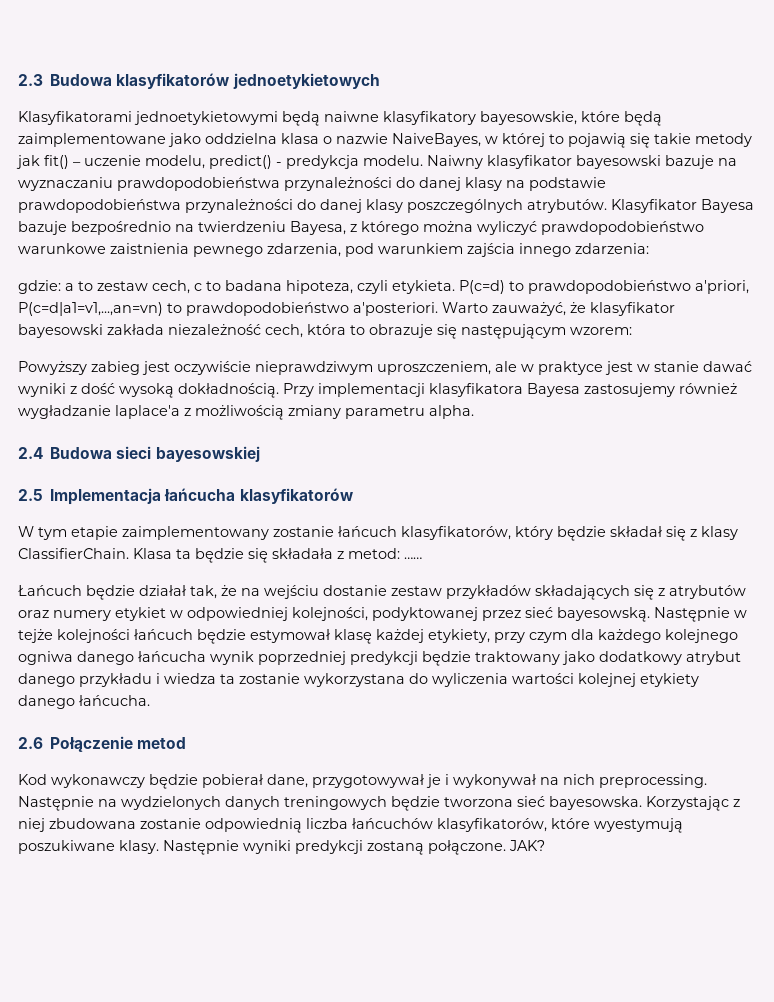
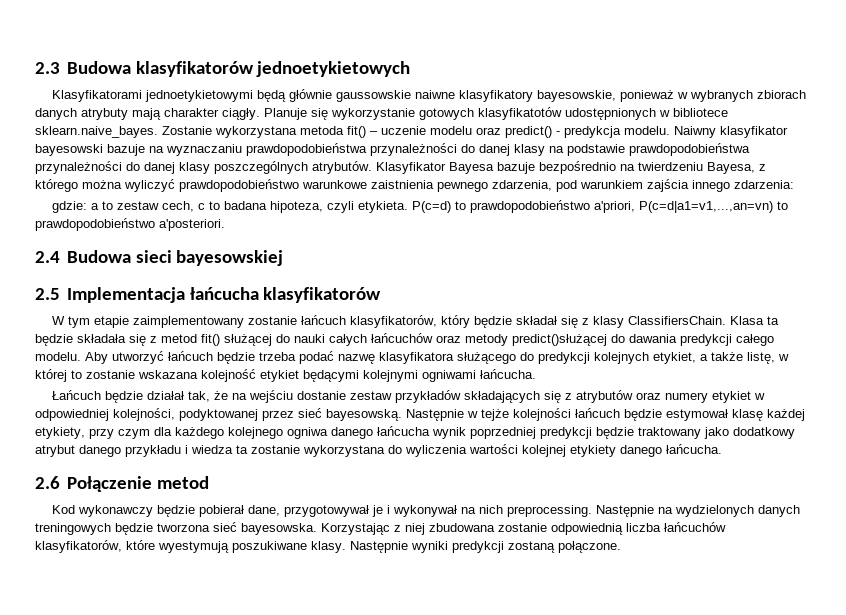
(320, 118) none -> [289,89,412,102] głównie gaussowskie
[581,111,662,126] [18,133,752,148] [16,155,40,169] które będą zaimplementowane jako oddzielna klasa o nazwie NaiveBayes, w której to pojawią się takie metody jak -> [620,90,807,102] [35,107,728,120] [35,126,344,138] ponieważ w wybranych zbiorach danych atrybuty mają charakter ciągły. Planuje się wykorzystanie gotowych klasyfikatotów udostępnionych w bibliotece sklearn.naive_bayes. Zostanie wykorzystana metoda
[145,155,205,169] modelu, -> [430,126,501,135] modelu oraz
[442,302,675,316] [18,324,632,339] [18,361,752,375] [18,383,737,398] [18,405,474,420] Warto zauważyć, że klasyfikator bayesowski zakłada niezależność cech, która to obrazuje się następującym wzorem: // Powyższy zabieg jest oczywiście nieprawdziwym uproszczeniem, ale w praktyce jest w stanie dawać wyniki z dość wysoką dokładnością. Przy implementacji klasyfikatora Bayesa zastosujemy również wygładzanie laplace'a z możliwością zmiany parametru alpha. -> (225, 225) none
[18,548,129,559] ClassifierChain. -> [628,316,727,325] ClassifiersChain.
[248,548,422,563] się składała z metod: …… -> [77,333,774,346] [35,351,789,364] [35,369,536,382] składała się z metod fit() służącej do nauki całych łańcuchów oraz metody predict()służącej do dawania predykcji całego modelu. Aby utworzyć łańcuch będzie trzeba podać nazwę klasyfikatora służącego do predykcji kolejnych etykiet, a także listę, w której to zostanie wskazana kolejność etykiet będącymi kolejnymi ogniwami łańcucha.
[509,840,545,851] JAK? -> (621, 547) none

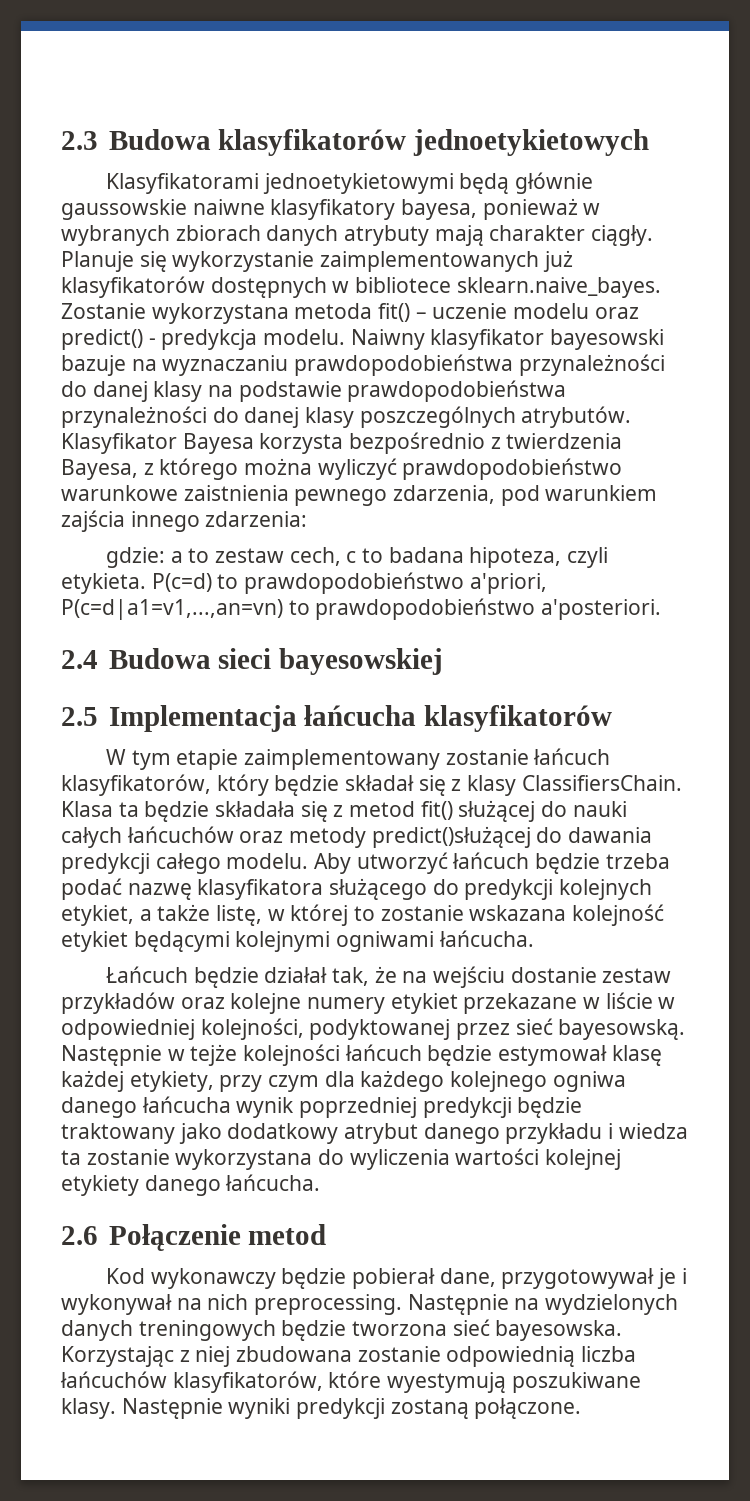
[537,90,617,102] bayesowskie, -> [401,199,478,220] bayesa,
[419,107,656,120] gotowych klasyfikatotów udostępnionych -> [320,250,573,272] [61,276,327,298] zaimplementowanych już klasyfikatorów dostępnych
[497,161,703,174] bazuje bezpośrednio na twierdzeniu -> [259,432,623,454] korzysta bezpośrednio z twierdzenia
[464,390,752,403] składających się z atrybutów oraz numery etykiet -> [180,992,653,1014] oraz kolejne numery etykiet przekazane w liście

